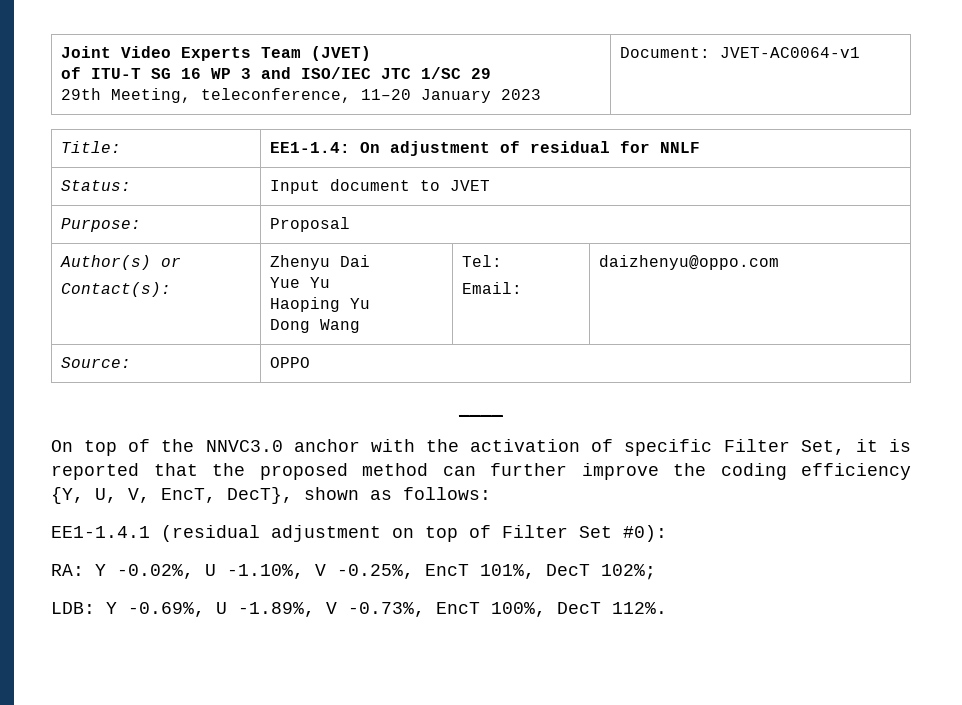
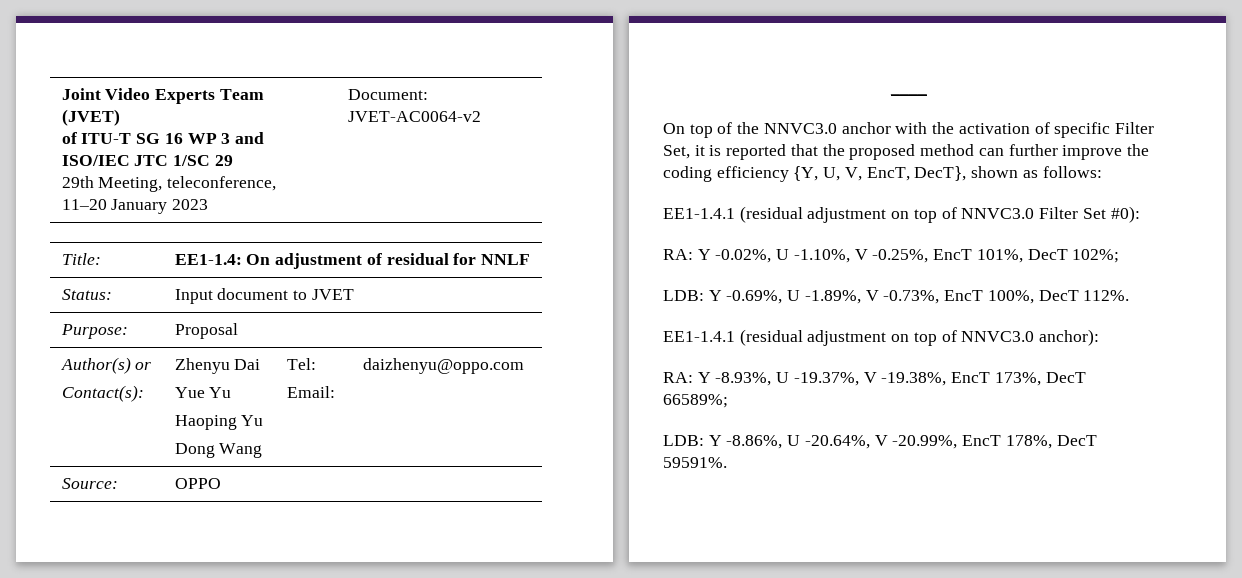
[720,47,861,58] JVET-AC0064-v1 -> [347,111,481,122] JVET-AC0064-v2
(491, 531) none -> [961,208,1035,219] NNVC3.0
(667, 608) none -> [663,329,1100,346] [663,372,1086,386] [663,394,728,408] [663,435,1097,449] [663,457,727,468] // EE1-1.4.1 (residual adjustment on top of NNVC3.0 anchor): // RA: Y -8.93%, U -19.37%, V -19.38%, EncT 173%, DecT 66589%; // LDB: Y -8.86%, U -20.64%, V -20.99%, EncT 178%, DecT 59591%.

